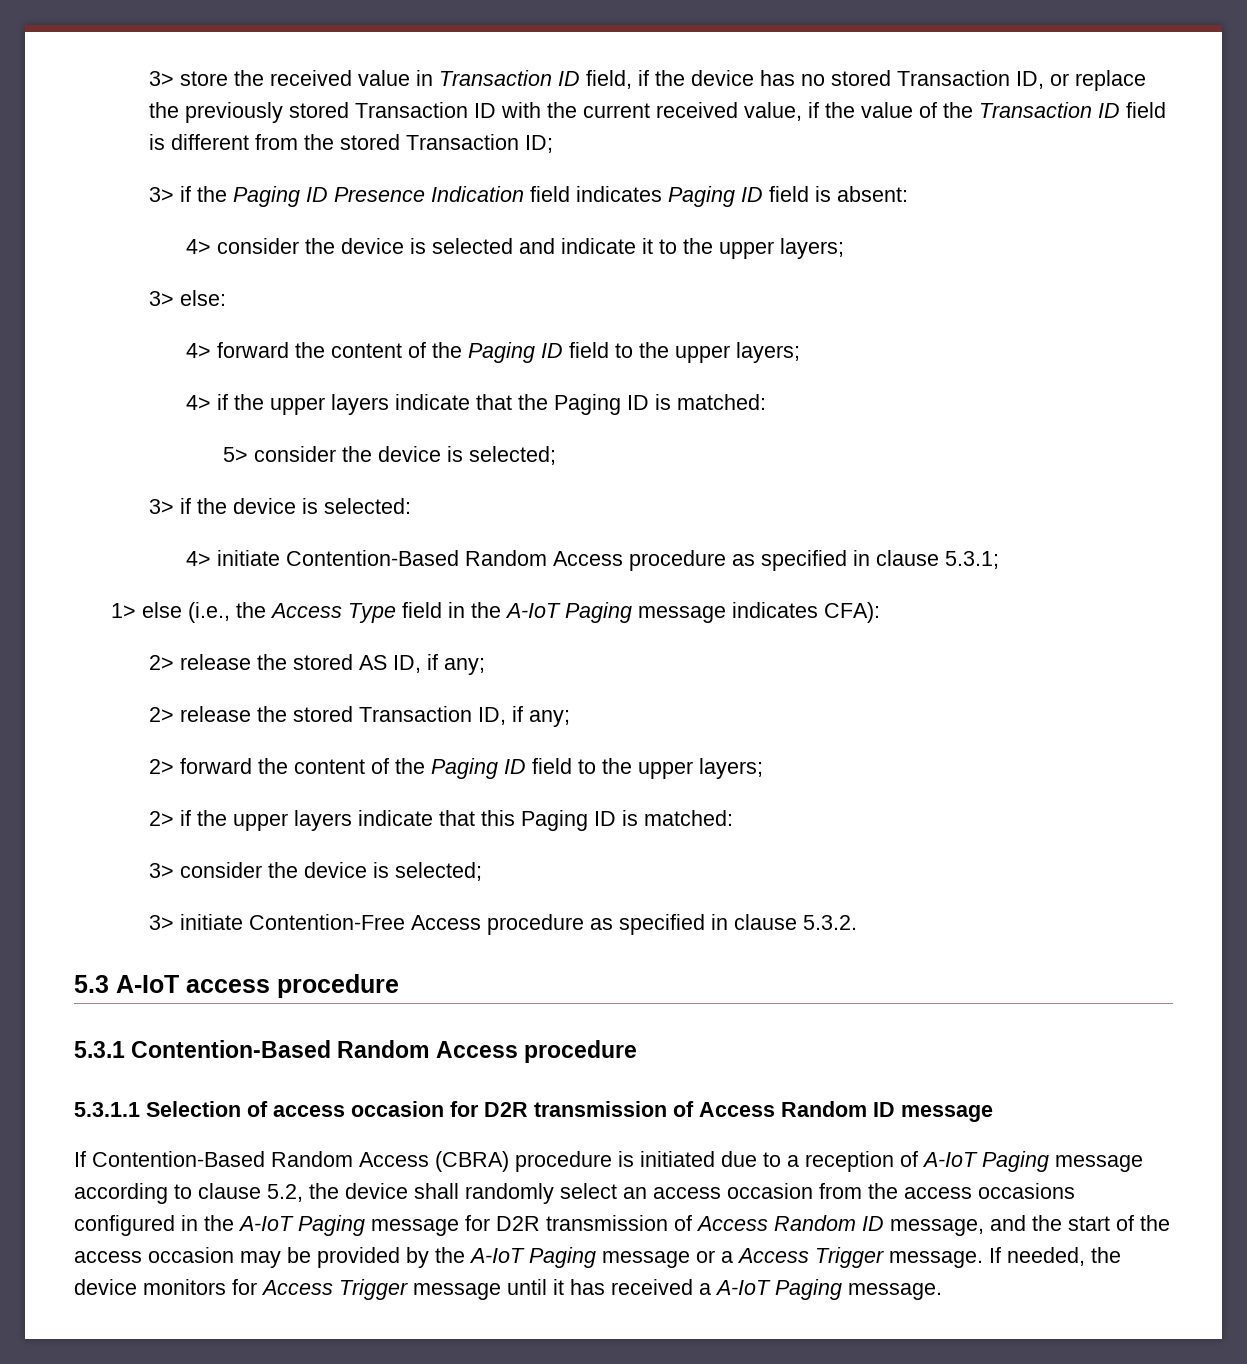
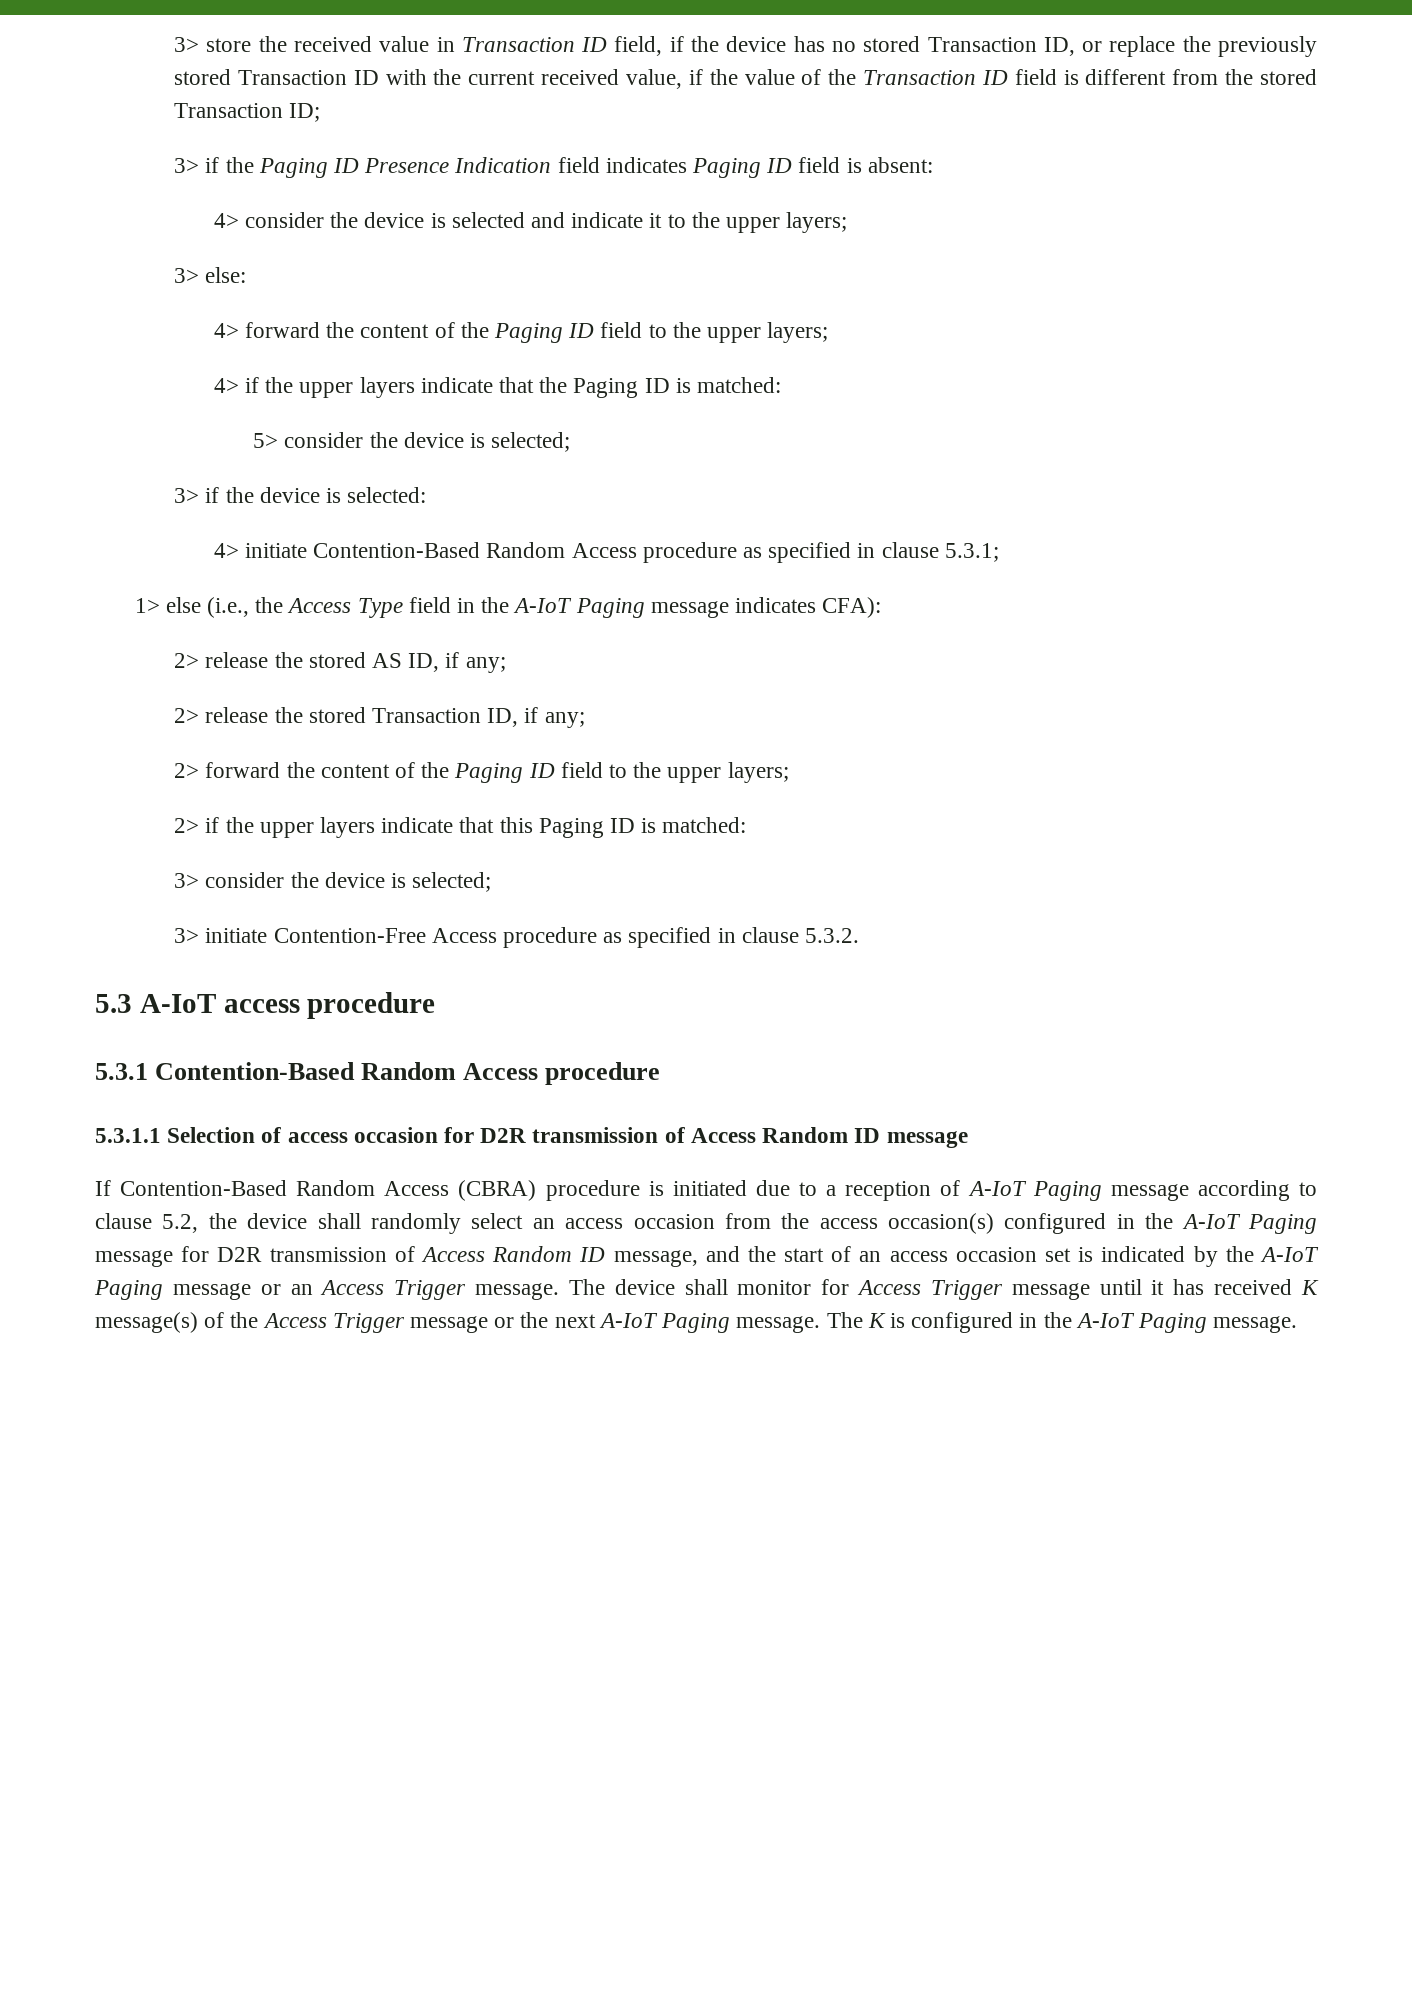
[978,1183,1075,1199] occasions -> [888,1213,995,1234] occasion(s)
[1140,1215,1170,1231] [74,1247,400,1268] the access occasion may be provided -> [859,1246,1186,1262] an access occasion set is indicated
[721,1251,733,1263] a -> [290,1284,313,1295] an
[989,1247,1121,1266] [74,1279,226,1295] If needed, the device monitors -> [568,1279,812,1295] The device shall monitor
[699,1283,711,1295] a -> [1301,1280,1320,1295] [95,1312,1072,1333] K message(s) of the Access Trigger message or the next A-IoT Paging message. The K is configured in the

